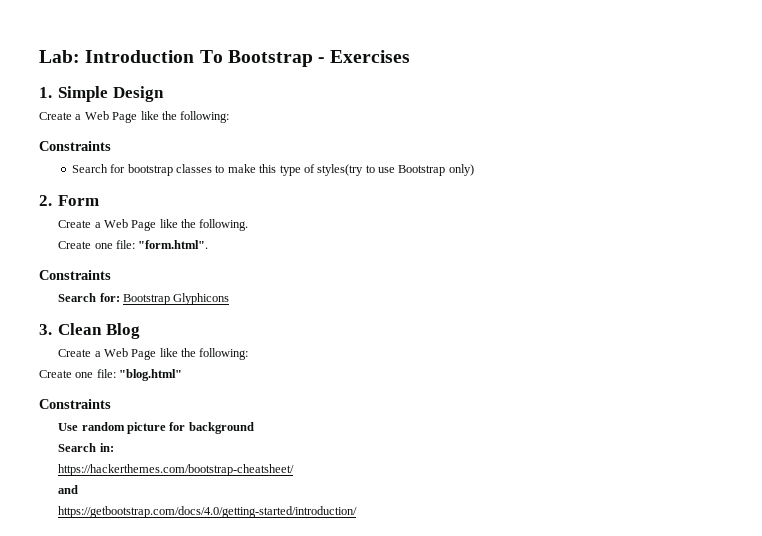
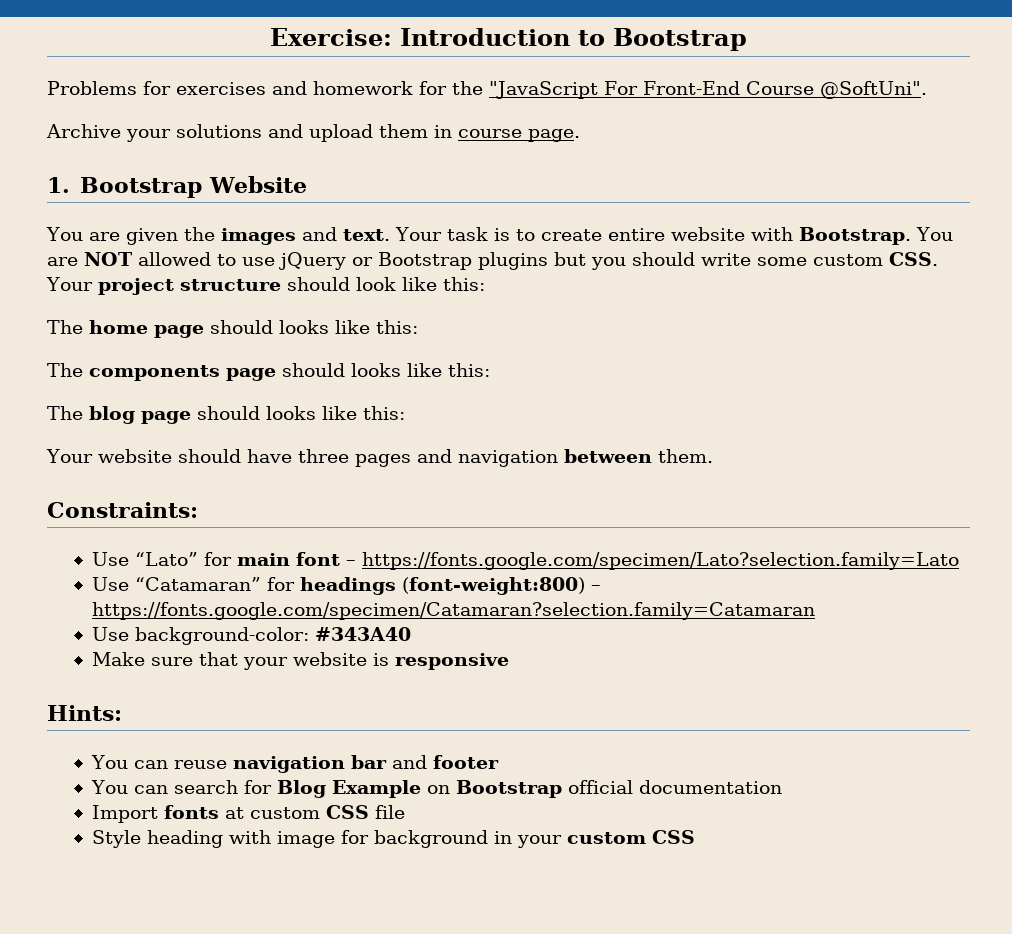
[39,50,411,67] [39,86,164,102] [39,111,230,123] [39,141,111,151] [71,164,474,176] [39,195,100,206] [58,219,249,231] [58,240,209,249] [39,270,111,280] [58,293,230,305] [39,323,140,339] [58,348,249,360] [39,369,183,381] [39,399,111,409] [58,422,254,434] [58,443,114,452] [58,464,295,476] [58,485,79,494] [58,506,358,518] Lab: Introduction To Bootstrap - Exercises // 1. Simple Design // Create a Web Page like the following: // Constraints // Search for bootstrap classes to make this type of styles(try to use Bootstrap only) // 2. Form // Create a Web Page like the following. // Create one file: "form.html". // Constraints // Search for: Bootstrap Glyphicons // 3. Clean Blog // Create a Web Page like the following: // Create one file: "blog.html" // Constraints // Use random picture for background // Search in: // https://hackerthemes.com/bootstrap-cheatsheet/ // and // https://getbootstrap.com/docs/4.0/getting-started/introduction/ -> [270,28,747,51] [47,81,927,99] [46,124,580,142] [47,176,308,198] [46,227,953,245] [47,252,938,270] [46,277,485,295] [47,320,418,338] [47,363,490,381] [47,406,405,424] [46,449,713,467] [47,502,198,518] [92,552,960,570] [92,577,602,595] [92,602,816,620] [92,627,412,645] [92,652,510,670] [47,705,122,721] [91,755,500,773] [91,780,783,798] [92,805,406,823] [92,830,696,848] Exercise: Introduction to Bootstrap // Problems for exercises and homework for the "JavaScript For Front-End Course @SoftUni". // Archive your solutions and upload them in course page. // 1. Bootstrap Website // You are given the images and text. Your task is to create entire website with Bootstrap. You are NOT allowed to use jQuery or Bootstrap plugins but you should write some custom CSS. Your project structure should look like this: // The home page should looks like this: // The components page should looks like this: // The blog page should looks like this: // Your website should have three pages and navigation between them. // Constraints: // Use “Lato” for main font – https://fonts.google.com/specimen/Lato?selection.family=Lato // Use “Catamaran” for headings (font-weight:800) – https://fonts.google.com/specimen/Catamaran?selection.family=Catamaran // Use background-color: #343A40 // Make sure that your website is responsive // Hints: // You can reuse navigation bar and footer // You can search for Blog Example on Bootstrap official documentation // Import fonts at custom CSS file // Style heading with image for background in your custom CSS

